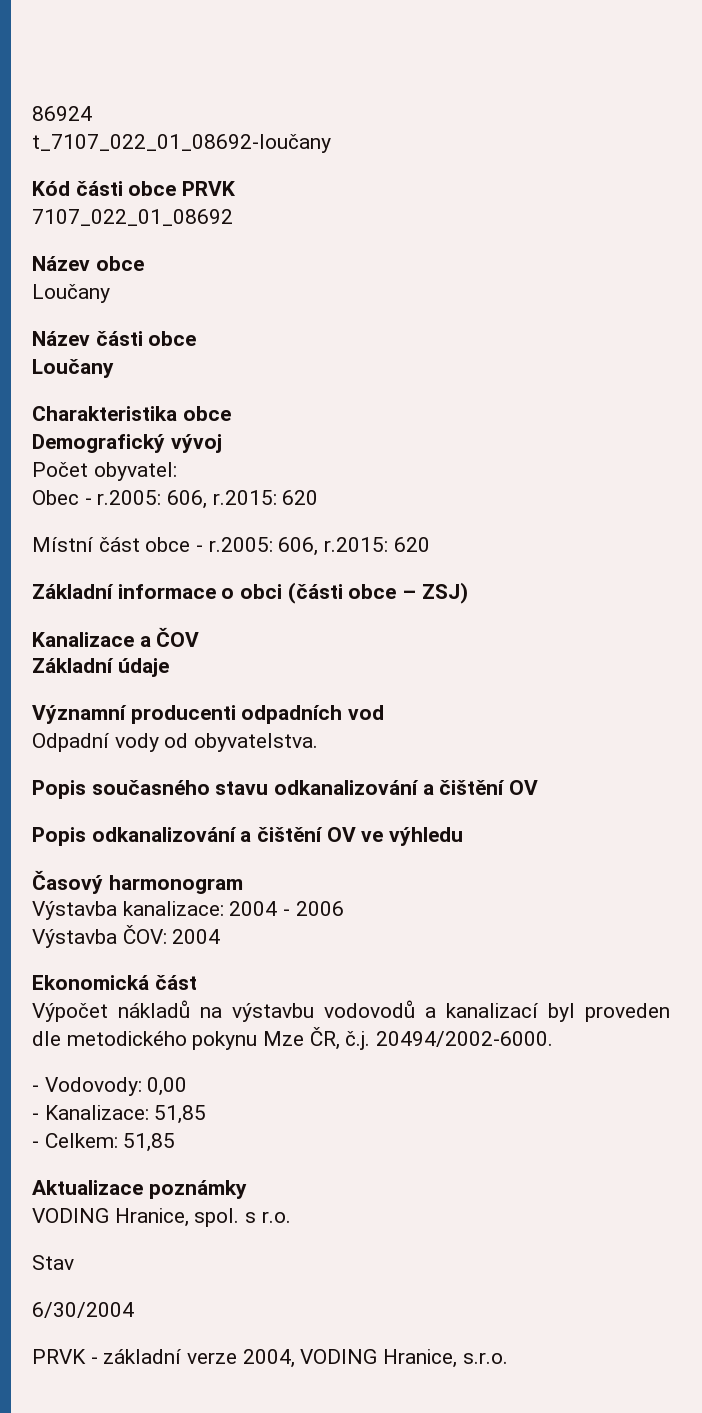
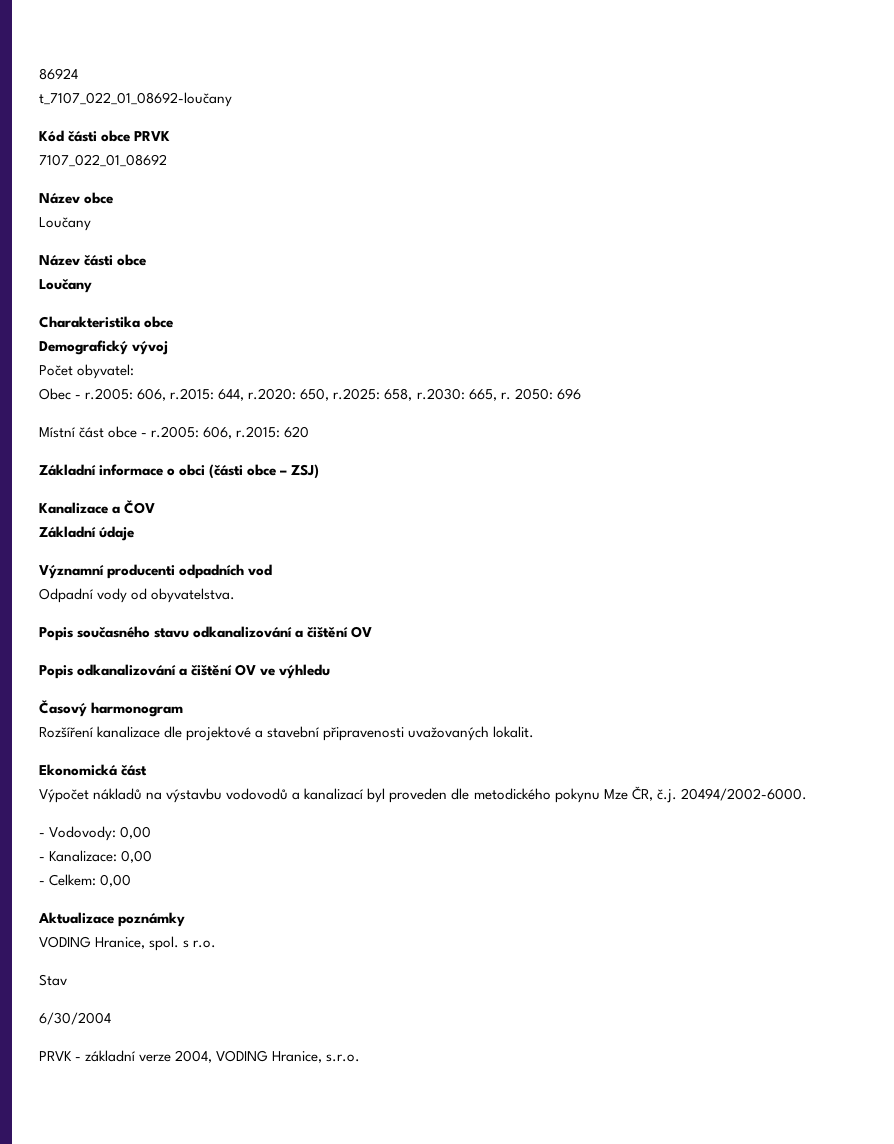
[282,490,319,505] 620 -> [218,388,581,401] 644, r.2020: 650, r.2025: 658, r.2030: 665, r. 2050: 696
[32,901,344,920] [32,925,221,948] Výstavba kanalizace: 2004 - 2006 // Výstavba ČOV: 2004 -> [39,726,535,741] Rozšíření kanalizace dle projektové a stavební připravenosti uvažovaných lokalit.
[154,1105,207,1124] 51,85 -> [121,850,153,863] 0,00
[123,1133,176,1152] 51,85 -> [100,874,132,887] 0,00

